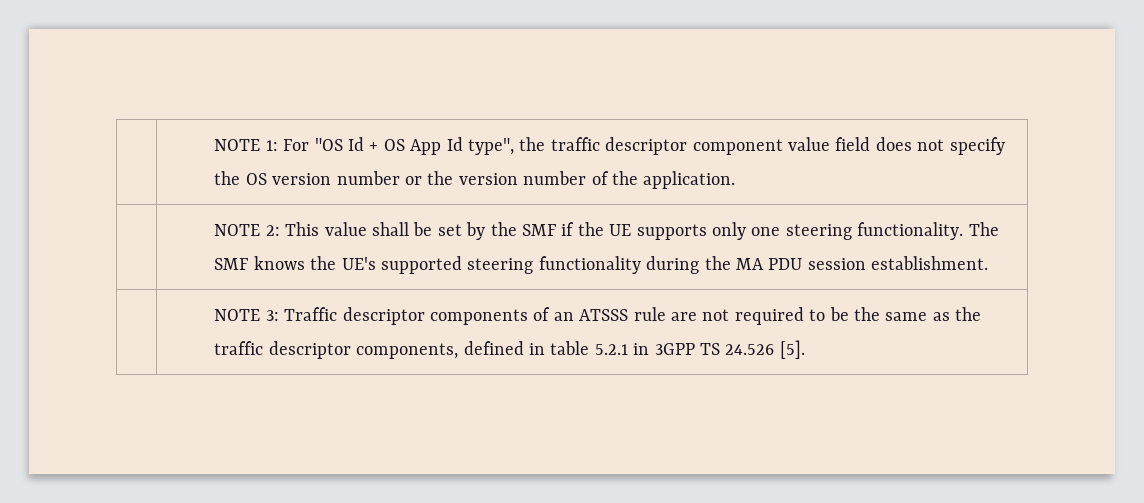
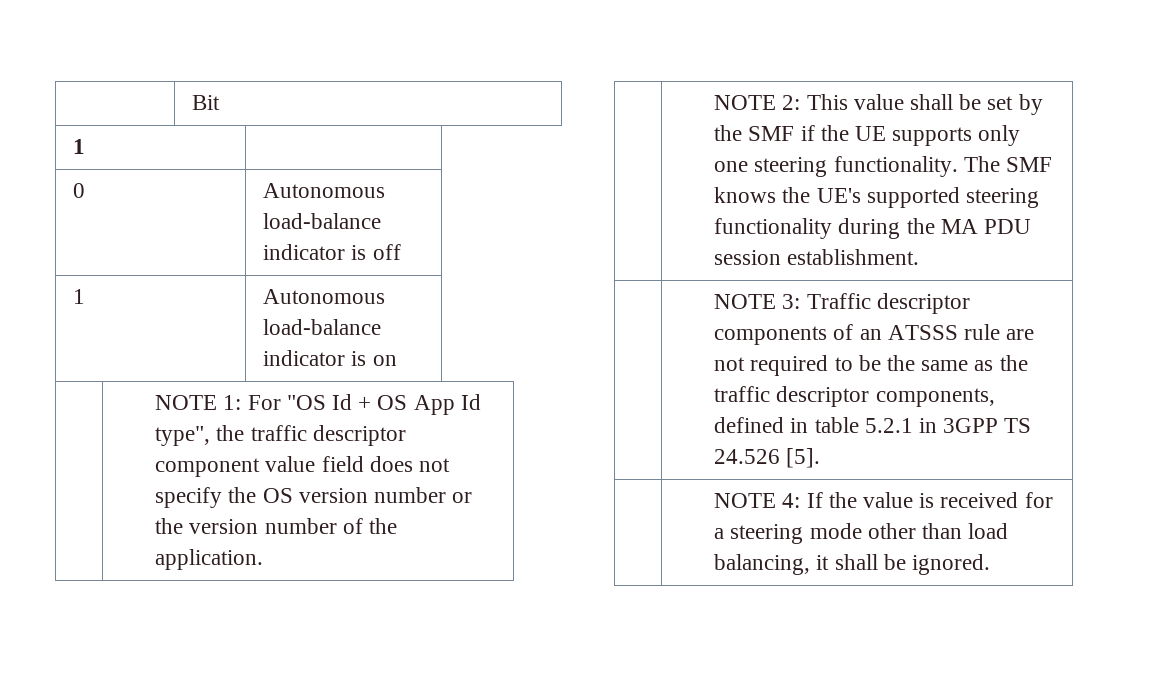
(214, 145) none -> [192,95,221,110] [73,139,86,154] [73,183,86,198] [263,183,386,198] [263,213,382,229] [263,244,401,260] [73,289,86,304] [263,289,386,304] [263,319,382,335] [263,350,397,366] | Bit // 1 | // 0 | Autonomous load-balance indicator is off // 1 | Autonomous load-balance indicator is on //
(805, 349) none -> [714,492,1053,508] [714,523,1009,544] [714,554,990,575] // | NOTE 4: If the value is received for a steering mode other than load balancing, it shall be ignored.

